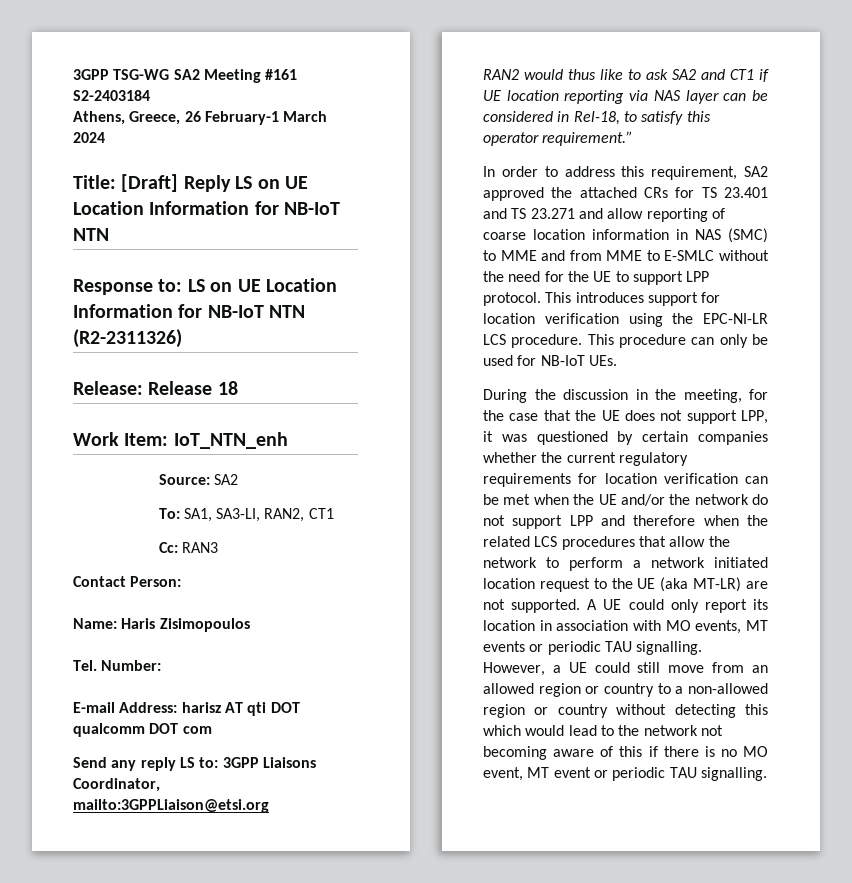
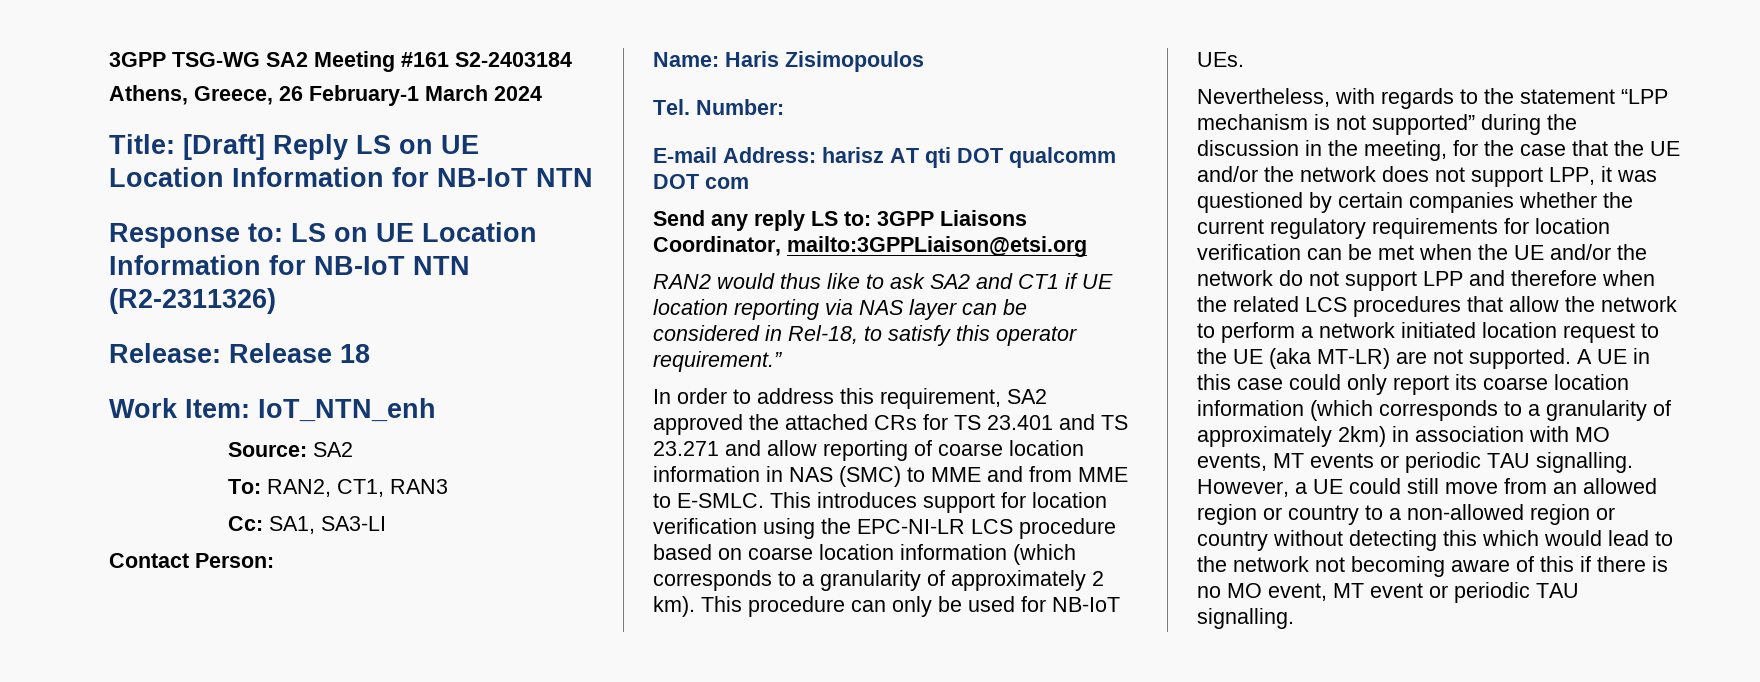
[183,508,334,522] SA1, SA3-LI, RAN2, CT1 -> [266,479,448,497] RAN2, CT1, RAN3
[181,542,218,553] RAN3 -> [268,516,386,534] SA1, SA3-LI
[664,250,769,261] [483,271,710,285] [483,292,541,306] E-SMLC without the need for the UE to support LPP protocol. -> [677,493,764,508] E-SMLC.
[511,334,583,348] procedure. -> [1019,518,1116,539] [653,544,1076,565] [653,570,1104,591] [653,596,695,617] procedure based on coarse location information (which corresponds to a granularity of approximately 2 km).
[483,389,527,403] During -> [1197,88,1668,109] [1197,114,1541,135] Nevertheless, with regards to the statement “LPP mechanism is not supported” during
(620, 415) none -> [1197,166,1376,182] and/or the network
(622, 604) none -> [1633,348,1650,364] [1197,374,1283,390] in this case
[483,620,535,631] location -> [1483,374,1629,390] [1197,400,1671,421] [1197,426,1386,447] coarse location information (which corresponds to a granularity of approximately 2km)

